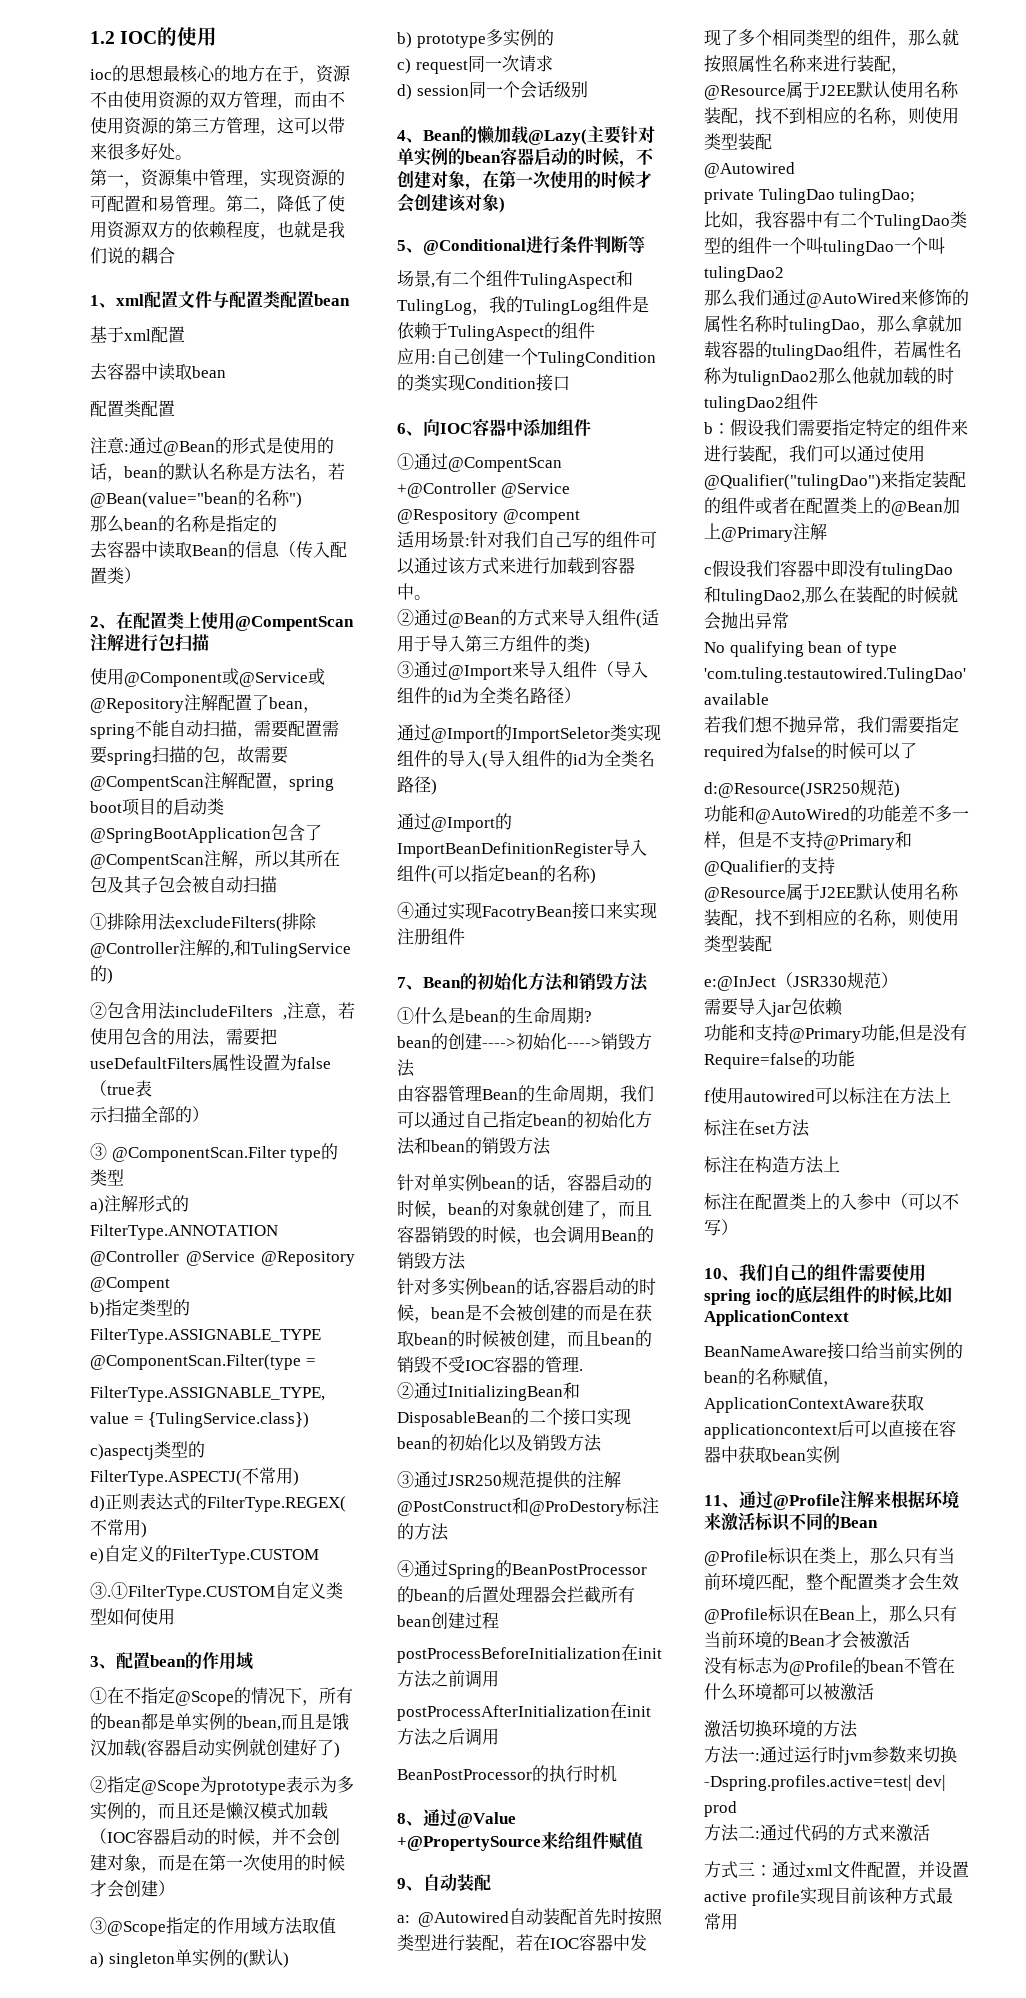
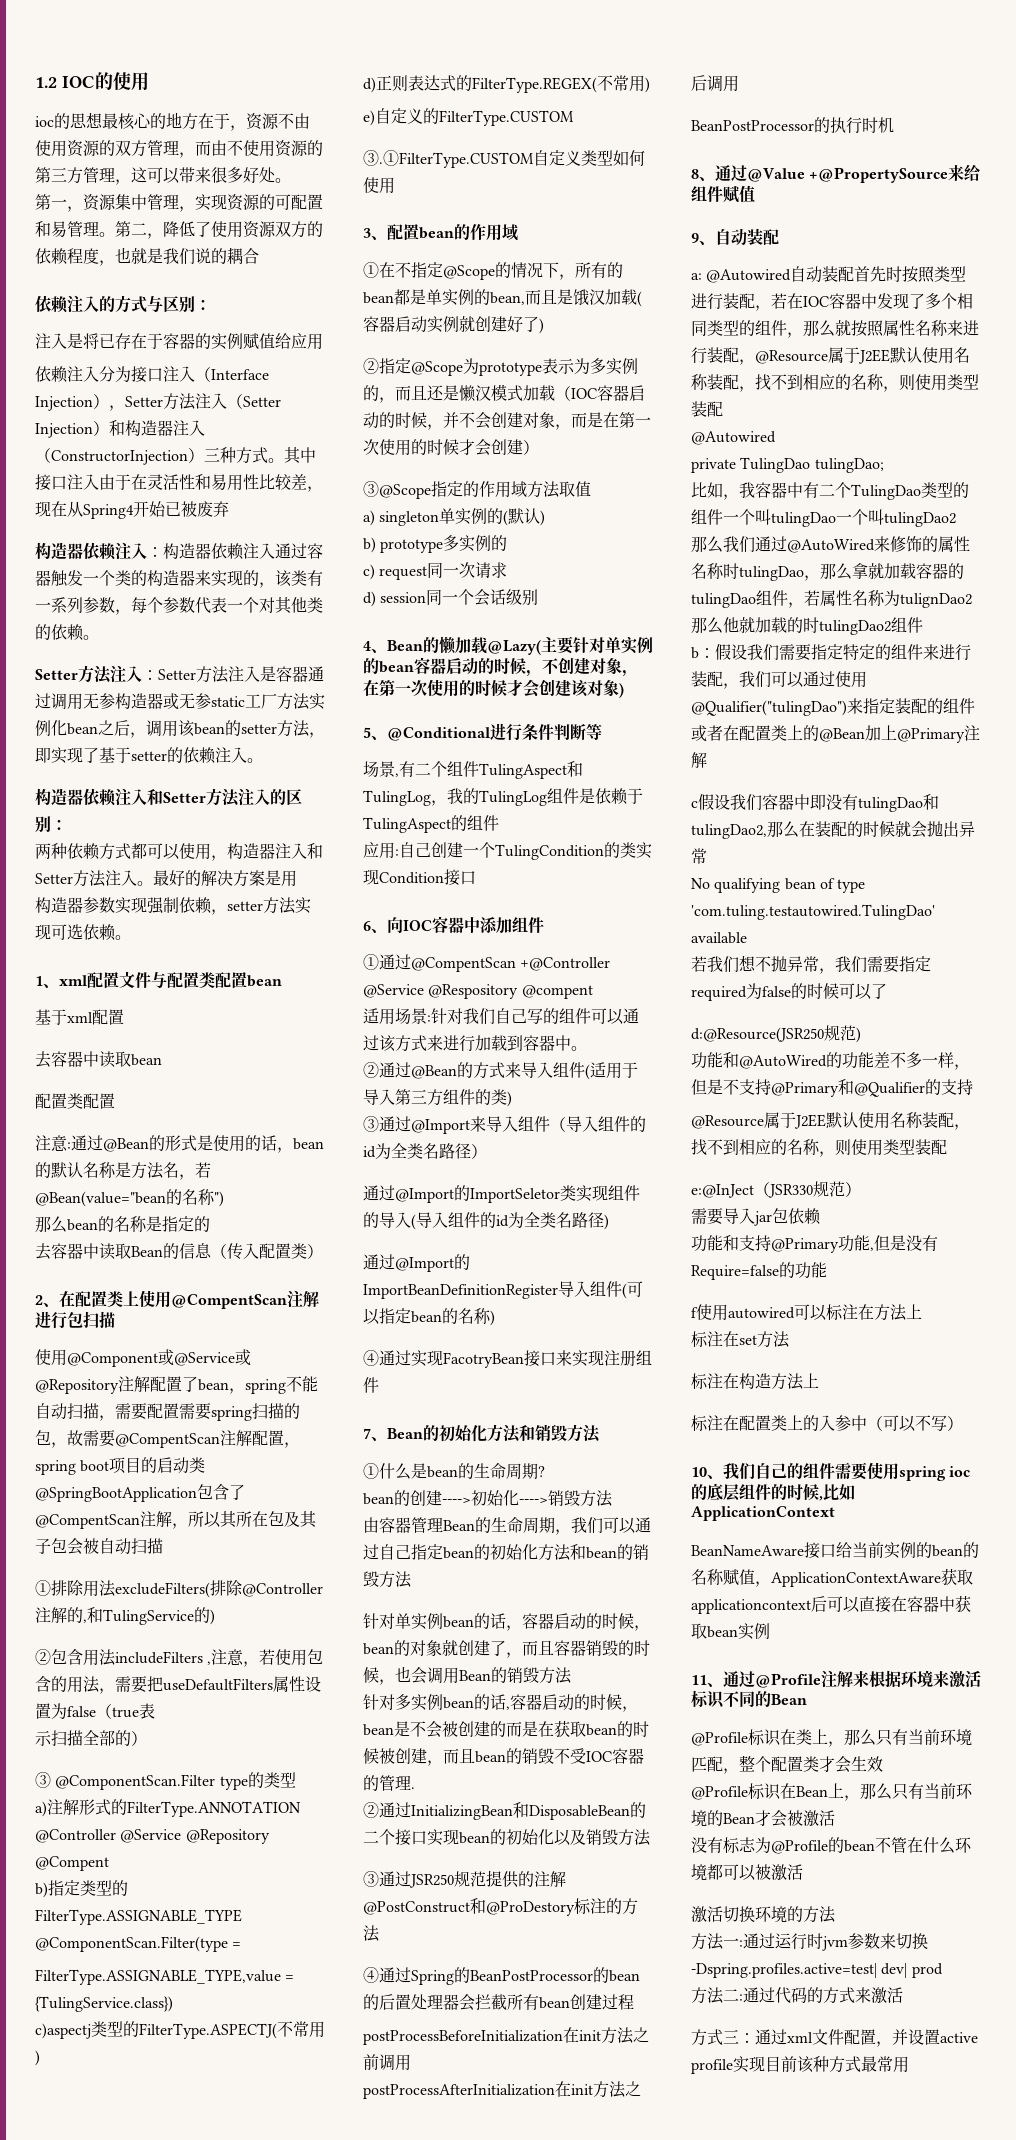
(175, 255) none -> [35,295,211,313] [35,333,323,350] [35,366,269,383] [35,393,281,411] [35,420,205,438] [35,447,316,465] [35,474,323,492] [35,501,229,519] [35,542,323,560] [35,570,323,588] [35,597,323,615] [35,624,99,641] [35,665,324,684] [35,693,325,710] [35,720,325,738] [35,747,263,764] [35,788,302,807] [35,816,67,832] [35,843,323,861] [35,870,297,887] [35,897,311,915] [35,924,131,941] // 依赖注入的方式与区别： // 注入是将已存在于容器的实例赋值给应用 // 依赖注入分为接口注入（Interface Injection），Setter方法注入（Setter Injection）和构造器注入（ConstructorInjection）三种方式。其中接口注入由于在灵活性和易用性比较差，现在从Spring4开始已被废弃 // 构造器依赖注入：构造器依赖注入通过容器触发一个类的构造器来实现的，该类有一系列参数，每个参数代表一个对其他类的依赖。 // Setter方法注入：Setter方法注入是容器通过调用无参构造器或无参static工厂方法实例化bean之后，调用该bean的setter方法，即实现了基于setter的依赖注入。 // 构造器依赖注入和Setter方法注入的区别： // 两种依赖方式都可以使用，构造器注入和Setter方法注入。最好的解决方案是用 // 构造器参数实现强制依赖，setter方法实现可选依赖。

